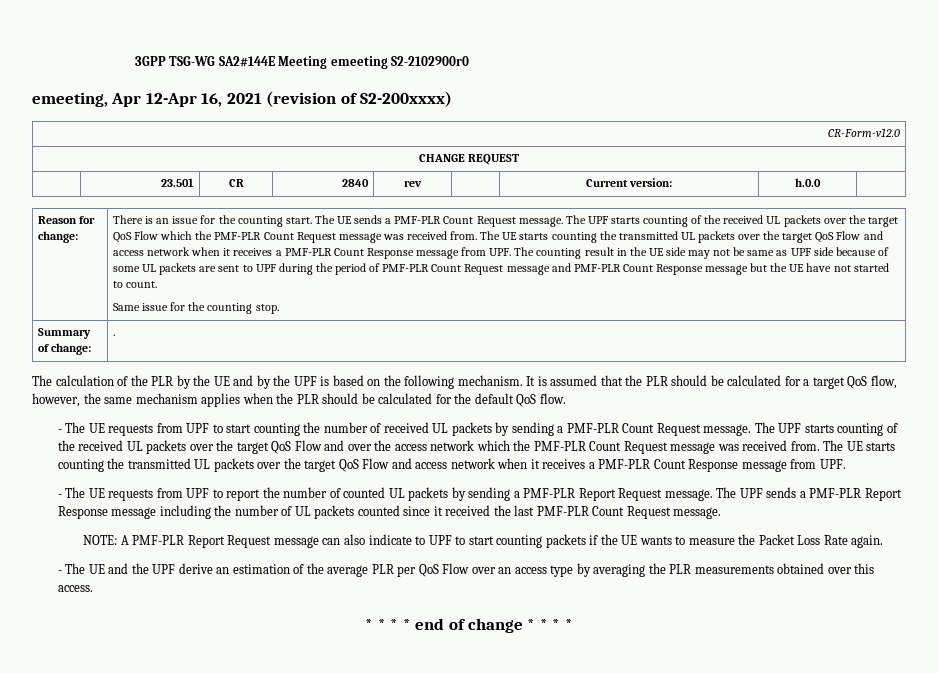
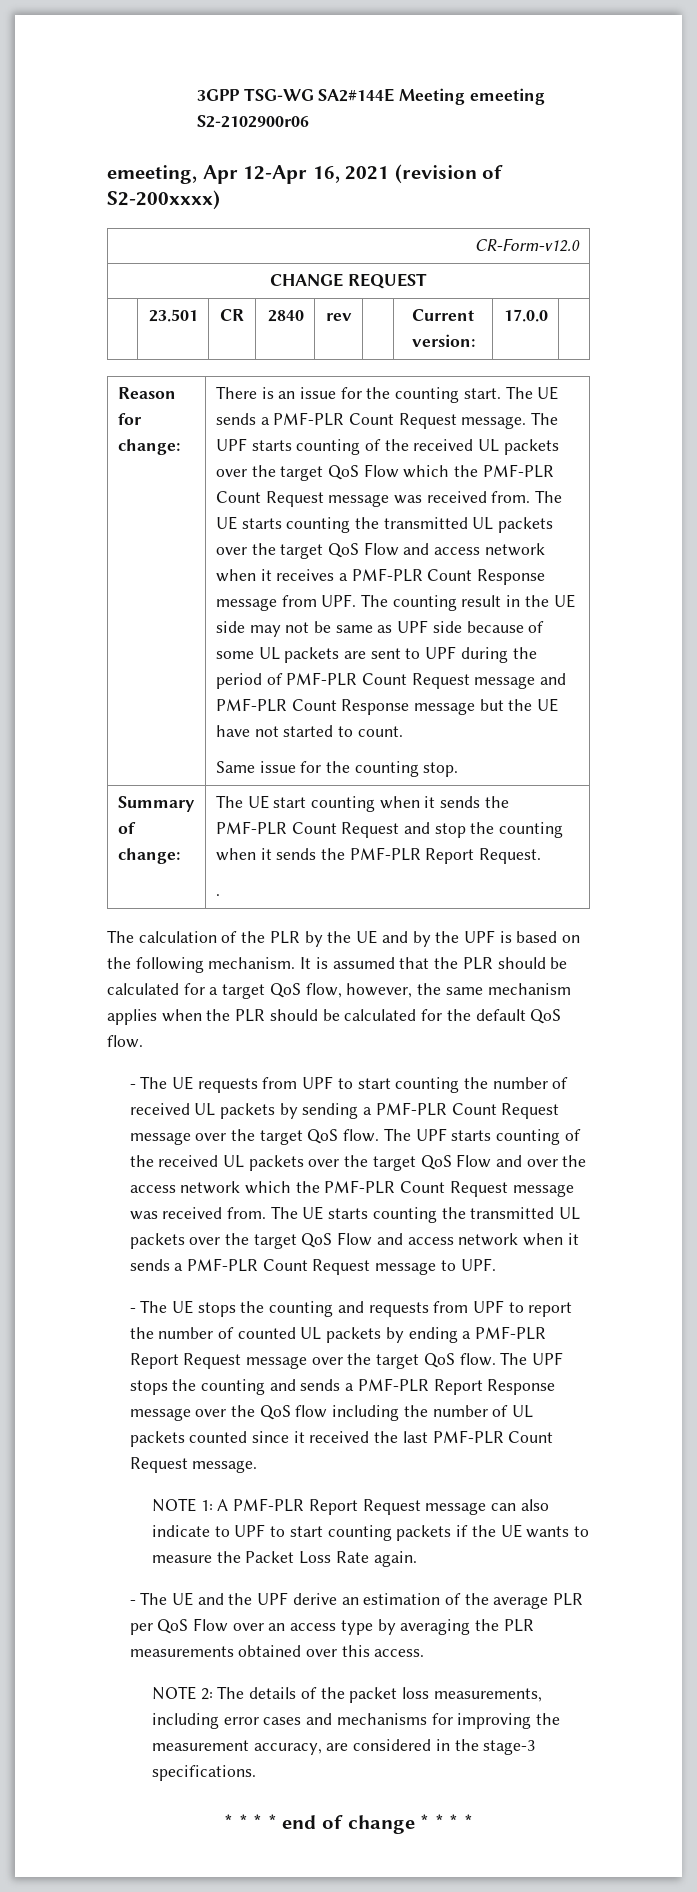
[391,56,470,66] S2-2102900r0 -> [196,115,309,128] S2-2102900r06
[795,178,821,187] h.0.0 -> [503,309,548,322] 17.0.0
(92, 349) none -> [215,795,509,812] [215,821,564,838] [215,847,542,864] The UE start counting when it sends the PMF-PLR Count Request and stop the counting when it sends the PMF-PLR Report Request. //
[703,424,752,436] message. -> [129,1129,380,1145] message over the target QoS flow.
[542,459,817,472] receives a PMF-PLR Count Response message from -> [129,1258,456,1275] sends a PMF-PLR Count Request message to
(105, 493) none -> [197,1301,364,1317] stops the counting and
[468,487,511,501] sending -> [408,1327,458,1343] ending
[664,487,763,501] message. The UPF -> [245,1352,564,1369] [129,1379,296,1395] message over the target QoS flow. The UPF stops the counting and
(157, 513) none -> [195,1405,328,1420] over the QoS flow
[83,535,118,545] NOTE: -> [151,1498,213,1512] NOTE 1:
(93, 588) none -> [151,1686,542,1703] [151,1713,561,1729] [151,1739,536,1755] [151,1765,256,1781] // NOTE 2: The details of the packet loss measurements, including error cases and mechanisms for improving the measurement accuracy, are considered in the stage-3 specifications.

